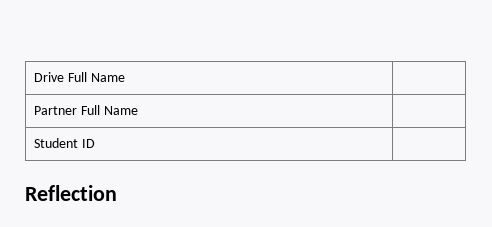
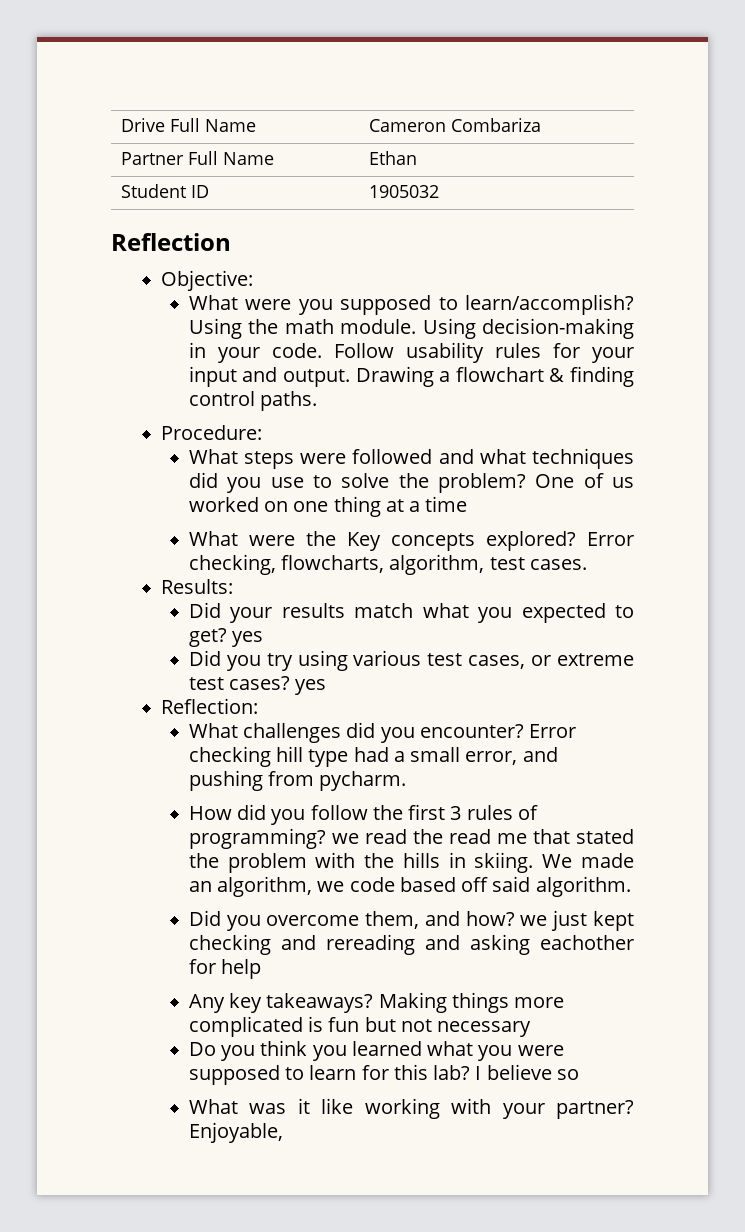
(125, 77) none -> [369,118,542,132] Cameron Combariza
(138, 110) none -> [369,151,418,165] Ethan
(95, 143) none -> [369,185,440,198] 1905032
(117, 193) none -> [160,270,253,291] [188,294,634,315] [188,318,634,339] [188,342,634,363] [188,366,635,387] [188,391,318,411] [160,425,262,440] [188,448,634,469] [188,472,634,493] [188,496,468,517] [188,531,634,551] [188,554,587,575] [160,579,233,594] [188,602,634,623] [188,628,264,647] [188,650,634,671] [188,676,327,695] [160,698,258,714] [188,722,577,743] [188,746,558,767] [188,770,407,791] [188,804,538,825] [188,828,634,849] [188,852,634,873] [188,876,631,897] [188,910,634,931] [188,934,634,955] [188,959,262,979] [188,992,565,1013] [188,1016,532,1037] [188,1040,564,1061] [188,1064,579,1085] [188,1098,634,1119] [188,1122,283,1143] // Objective: // What were you supposed to learn/accomplish? Using the math module. Using decision-making in your code. Follow usability rules for your input and output. Drawing a flowchart & finding control paths. // Procedure: // What steps were followed and what techniques did you use to solve the problem? One of us worked on one thing at a time // What were the Key concepts explored? Error checking, flowcharts, algorithm, test cases. // Results: // Did your results match what you expected to get? yes // Did you try using various test cases, or extreme test cases? yes // Reflection: // What challenges did you encounter? Error checking hill type had a small error, and pushing from pycharm. // How did you follow the first 3 rules of programming? we read the read me that stated the problem with the hills in skiing. We made an algorithm, we code based off said algorithm. // Did you overcome them, and how? we just kept checking and rereading and asking eachother for help // Any key takeaways? Making things more complicated is fun but not necessary // Do you think you learned what you were supposed to learn for this lab? I believe so // What was it like working with your partner? Enjoyable,

